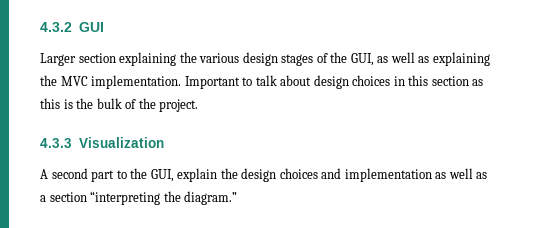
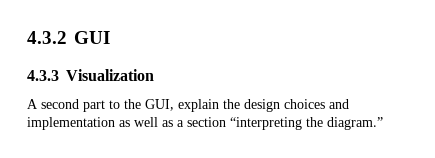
[40,52,490,66] [40,75,484,89] [40,98,199,112] // Larger section explaining the various design stages of the GUI, as well as explaining the MVC implementation. Important to talk about design choices in this section as this is the bulk of the project. -> (110, 37) none

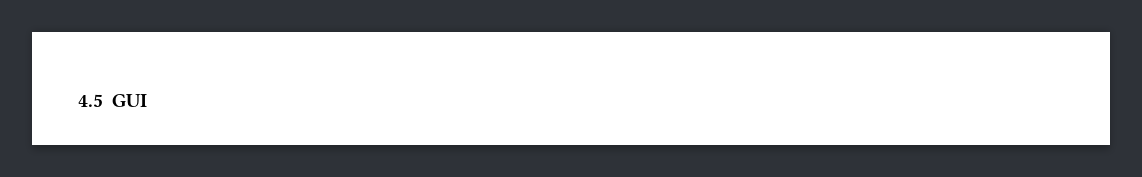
[27,31,67,44] 4.3.2 -> [78,94,103,107] 4.5
[27,69,154,81] [27,99,349,112] [27,117,383,130] // 4.3.3 Visualization // A second part to the GUI, explain the design choices and implementation as well as a section “interpreting the diagram.” -> (147, 100) none

